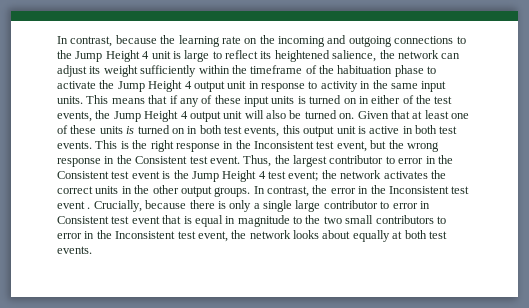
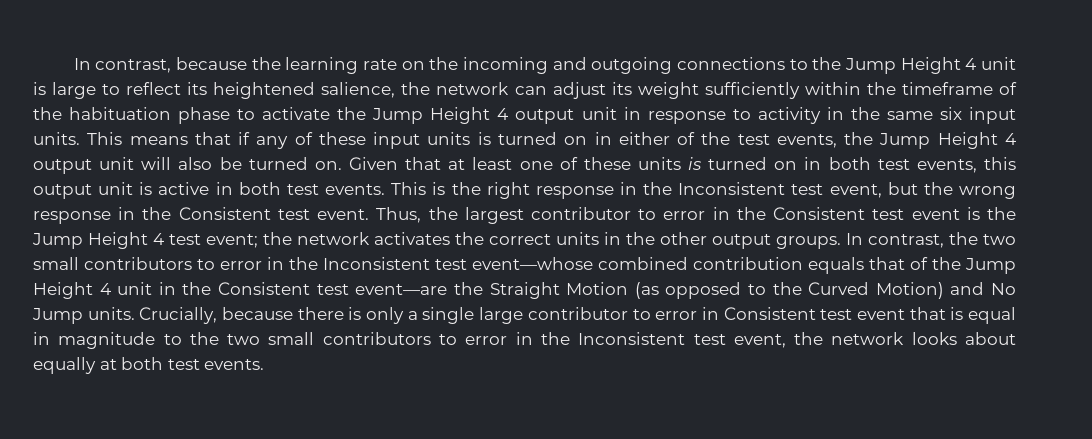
(418, 86) none -> [939,107,962,120] six
[330,185,470,194] [57,201,91,209] error in the Inconsistent test event . -> [983,234,1016,245] [33,257,1016,274] [33,282,1016,299] [32,307,135,324] two small contributors to error in the Inconsistent test event—whose combined contribution equals that of the Jump Height 4 unit in the Consistent test event—are the Straight Motion (as opposed to the Curved Motion) and No Jump units.

